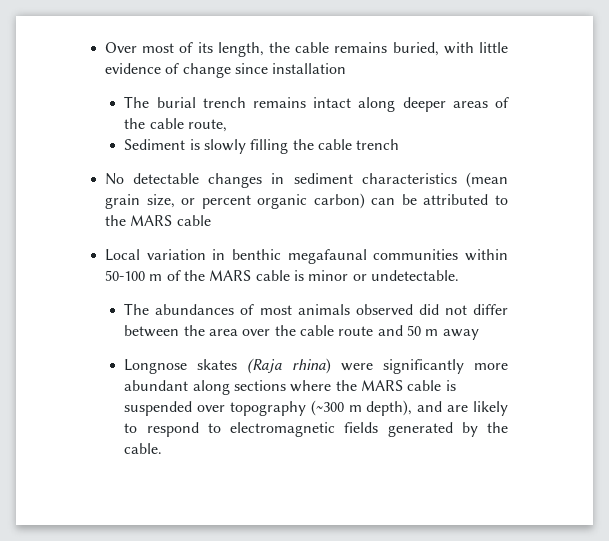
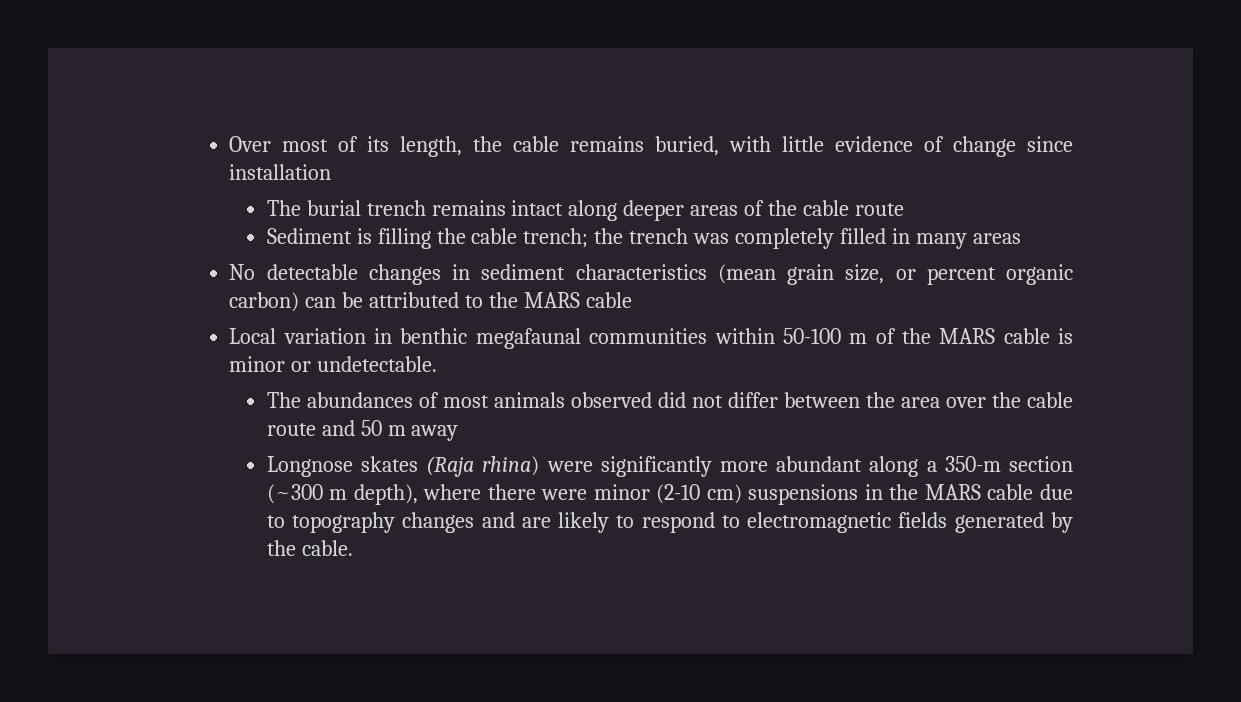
[187,119,227,132] route, -> [855,203,905,216] route
[203,139,246,154] slowly -> (372, 236) none
[356,139,400,150] trench -> [523,228,1021,249] trench; the trench was completely filled in many areas
[233,380,456,392] [124,400,413,416] sections where the MARS cable is suspended over topography (~300 m depth), -> [926,456,1073,472] [266,484,1073,505] [266,512,475,533] a 350-m section (~300 m depth), where there were minor (2-10 cm) suspensions in the MARS cable due to topography changes

